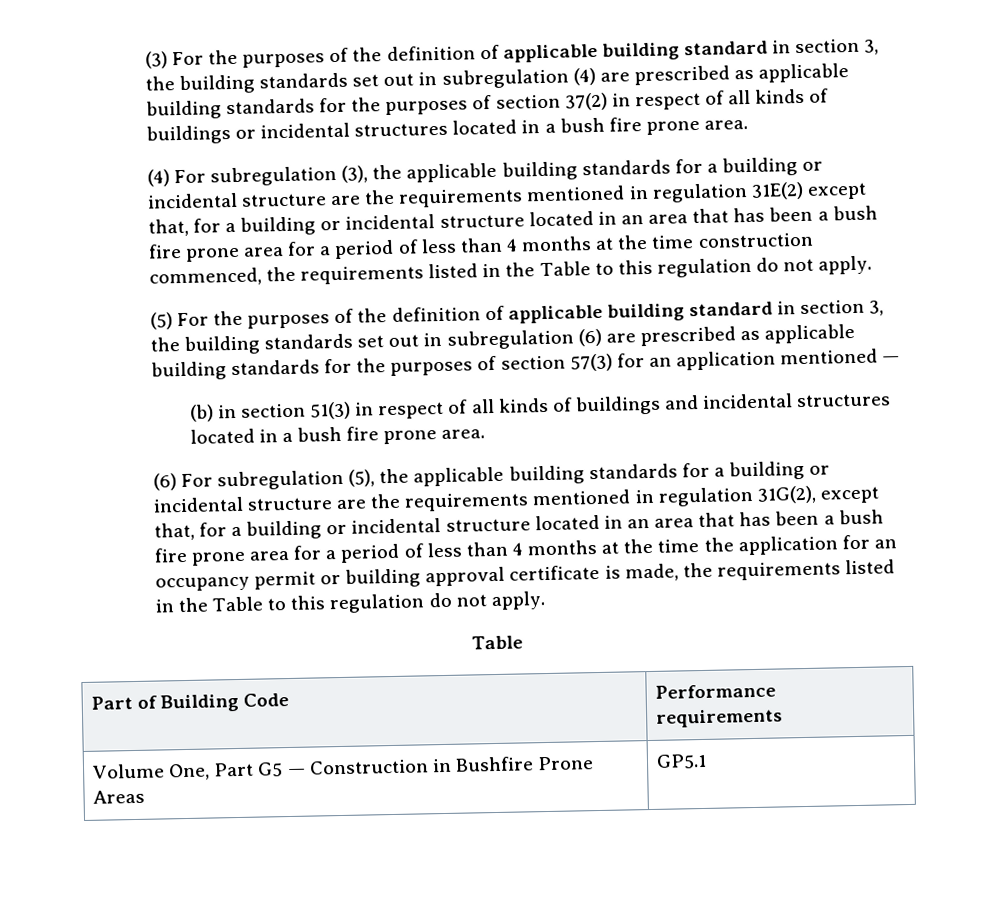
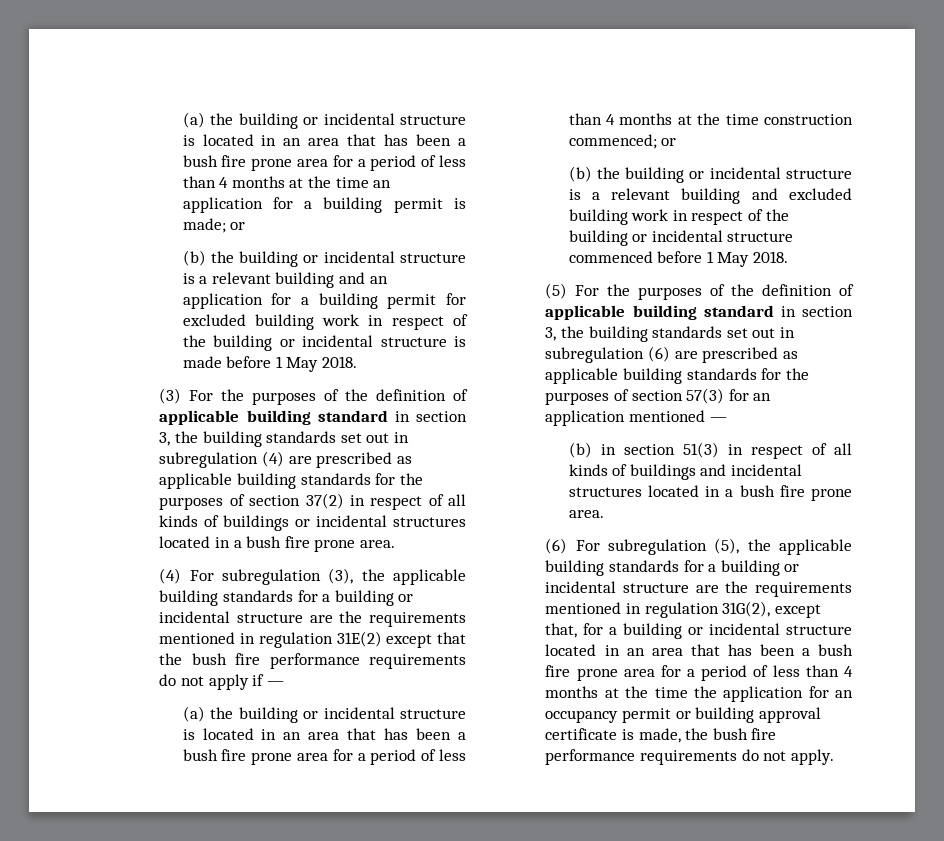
(144, 60) none -> [182,112,466,129] [182,134,467,146] [182,155,467,171] [182,176,392,188] [182,197,466,213] [182,218,246,233] [182,250,467,267] [182,272,388,288] [182,293,466,309] [182,314,468,330] [182,335,467,351] [182,356,358,372] (a) the building or incidental structure is located in an area that has been a bush fire prone area for a period of less than 4 months at the time an application for a building permit is made; or // (b) the building or incidental structure is a relevant building and an application for a building permit for excluded building work in respect of the building or incidental structure is made before 1 May 2018. //
[147,214,525,237] that, for a building or incidental structure -> [436,632,466,644] [159,653,466,669] [159,674,284,690] [182,706,466,723] [182,729,195,740] that the bush fire performance requirements do not apply if — // (a) the building or incidental structure is
[148,255,873,287] commenced, the requirements listed in the Table to this regulation do not apply. -> [568,134,677,149] [568,166,852,183] [568,188,852,204] [568,209,789,225] [568,230,794,246] [568,251,789,267] commenced; or // (b) the building or incidental structure is a relevant building and excluded building work in respect of the building or incidental structure commenced before 1 May 2018.
[716,559,896,581] [154,591,546,614] [470,635,523,650] [91,692,290,713] [655,683,777,699] [656,708,784,728] [92,756,595,781] [93,789,146,804] [656,753,708,769] requirements listed in the Table to this regulation do not apply. // Table // Part of Building Code | Performance requirements // Volume One, Part G5 — Construction in Bushfire Prone Areas | GP5.1 -> [712,728,777,740] [545,749,834,765] bush fire performance requirements do not apply.

